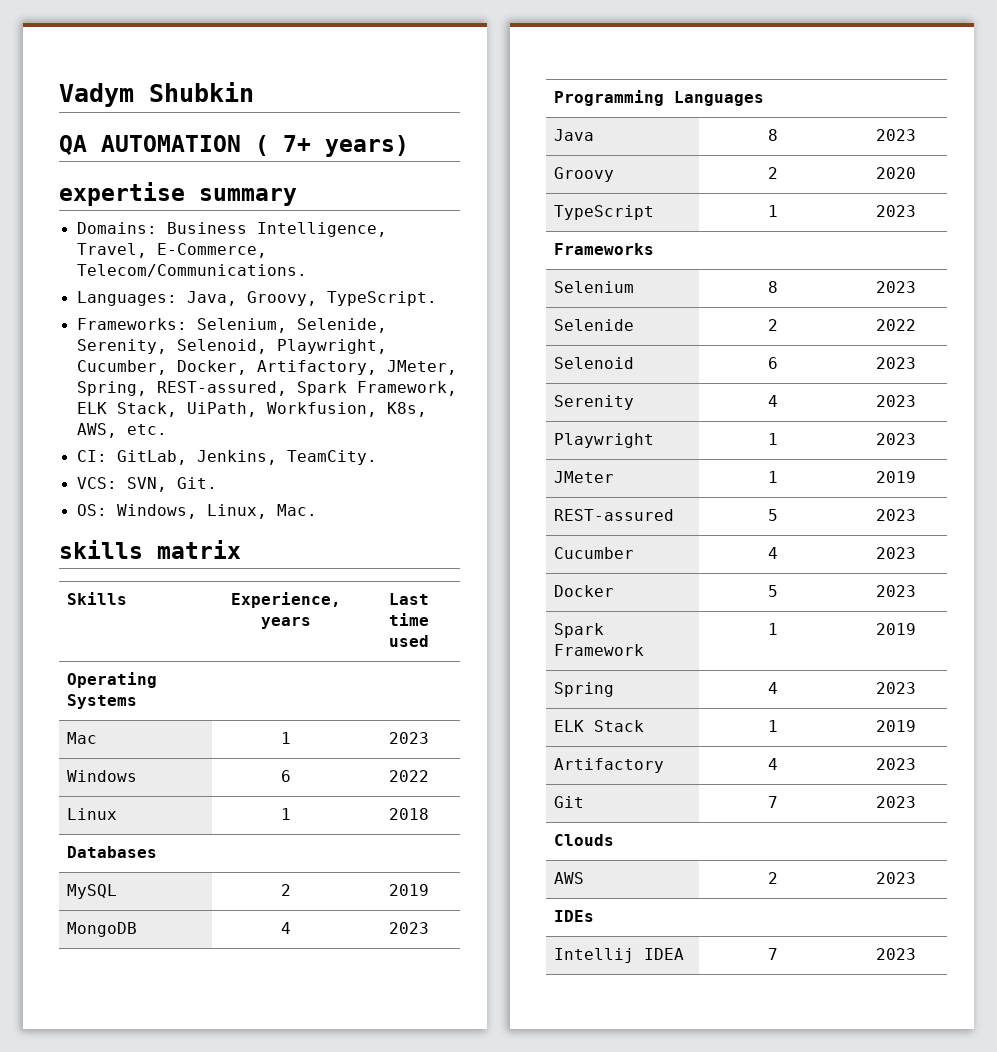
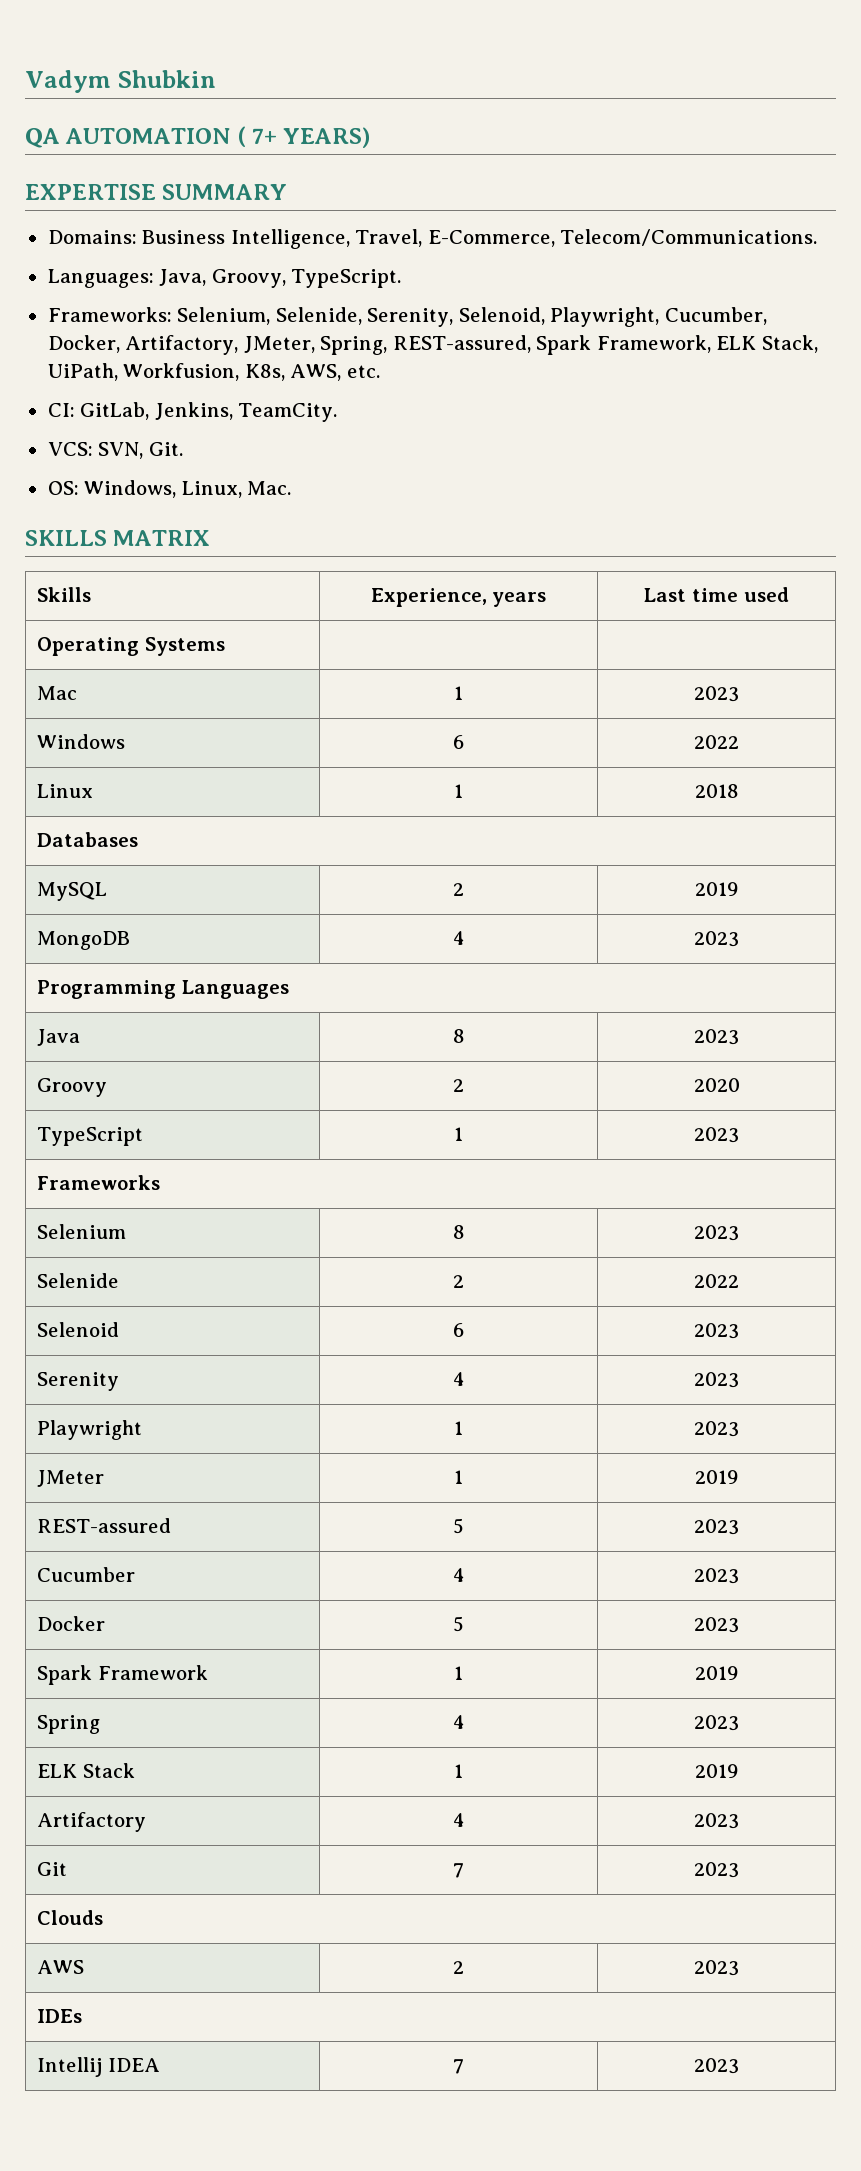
[325,135,409,157] [59,182,297,206] years) // expertise summary -> [283,127,371,148] [25,184,288,200] YEARS) // EXPERTISE SUMMARY
[59,540,241,559] skills matrix -> [25,530,211,546] SKILLS MATRIX

